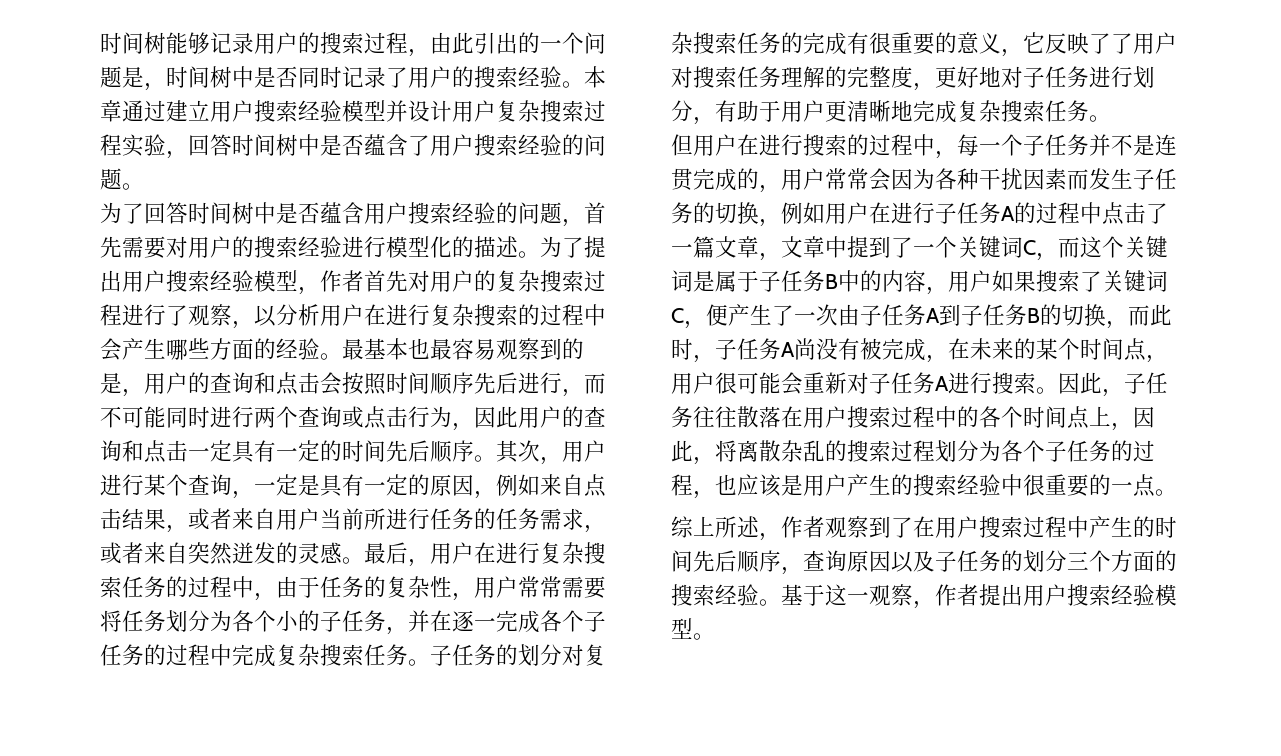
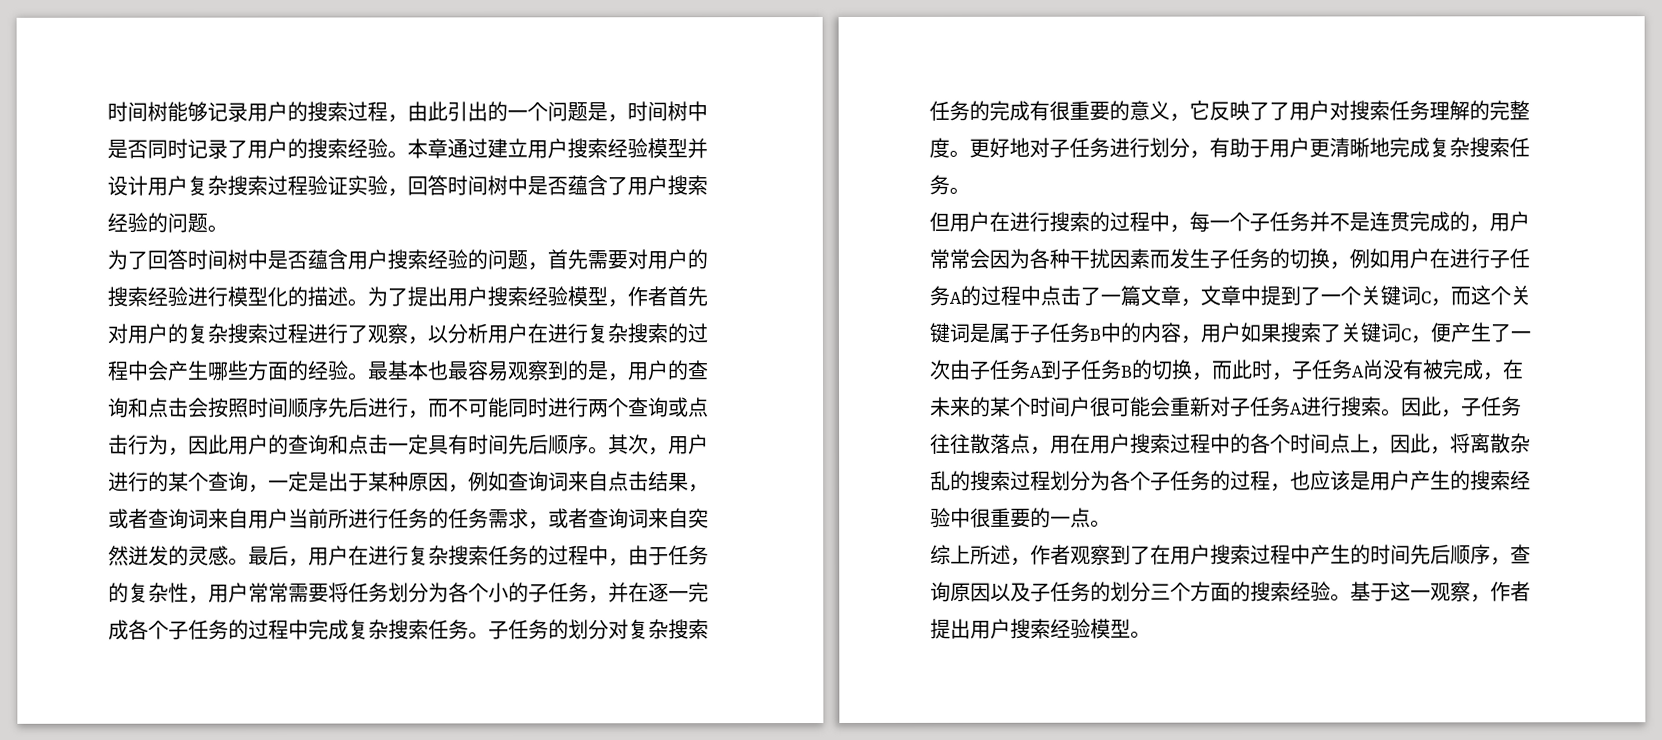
(122, 145) none -> [307,175,348,196] 验证
[276,440,342,462] 一定的 -> (469, 444) none
(144, 485) none -> [148,471,169,492] 的
[320,474,430,497] 具有一定的 -> [328,471,409,492] 出于某种
(540, 485) none -> [508,471,569,492] 查询词
(232, 519) none -> [148,508,209,529] 查询词
(144, 553) none -> [588,508,649,529] 查询词
[913,83,935,91] ， -> [949,149,970,158] 。
[1124,338,1168,363] [671,373,693,394] 点，用 -> (1071, 406) none
(781, 417) none -> [1010,433,1071,455] 点，用

